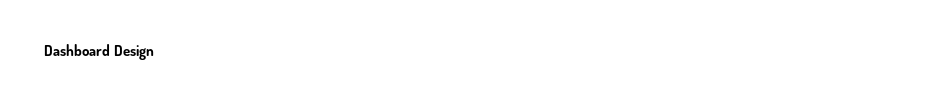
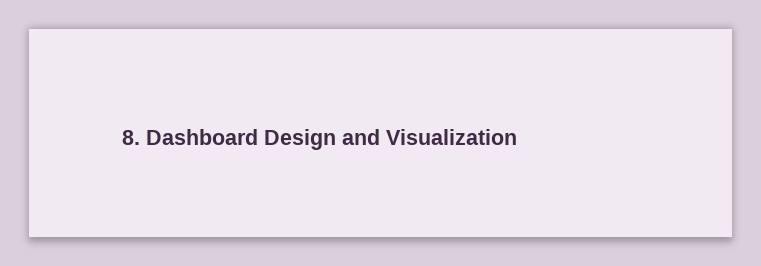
(44, 50) none -> [122,130,140,145] 8.
(155, 52) none -> [342,129,517,145] and Visualization

